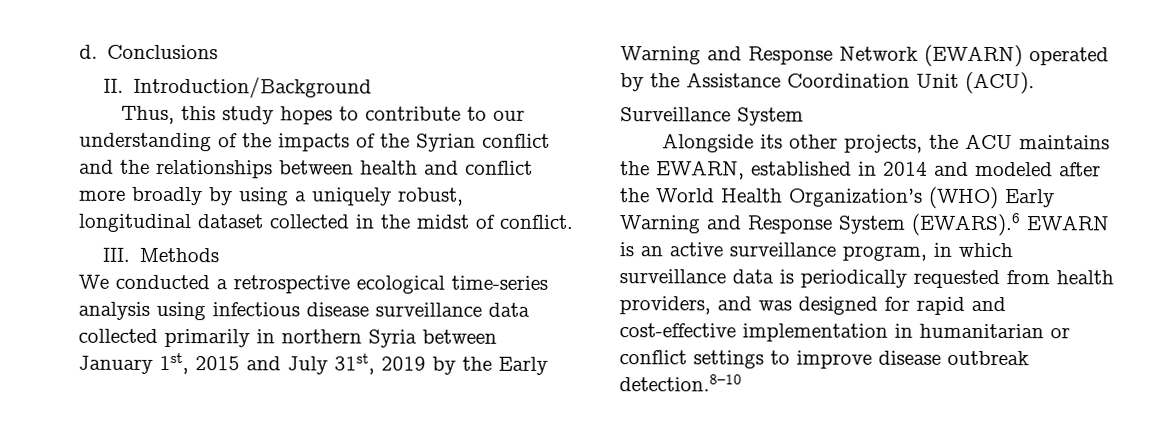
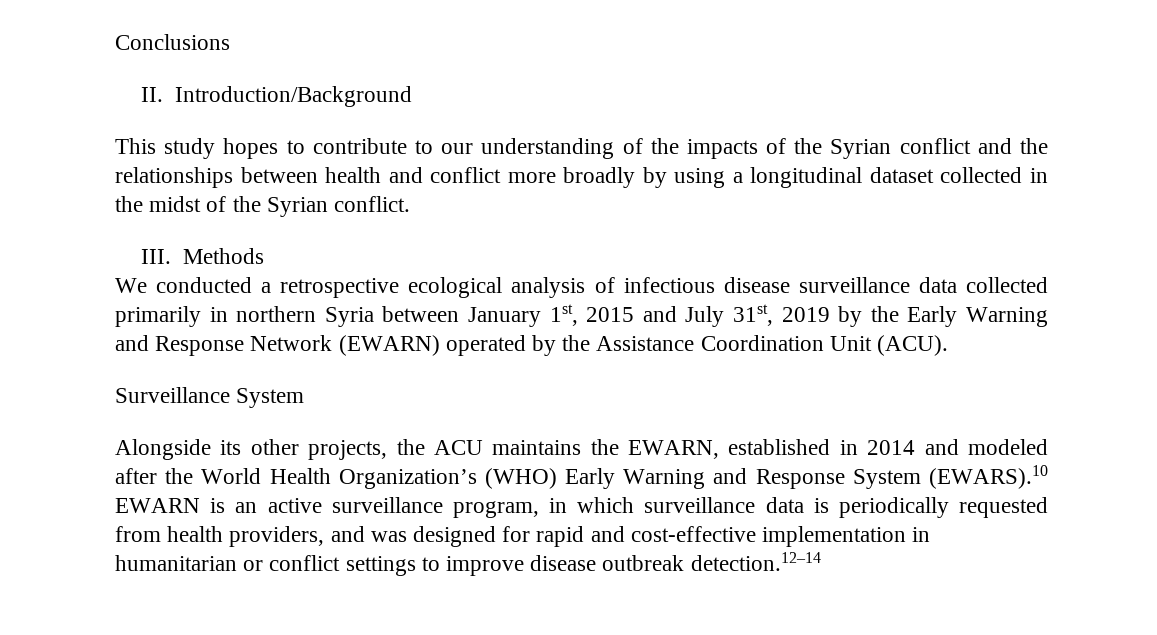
[79,44,98,59] d. -> (115, 42) none
[121,105,217,125] Thus, this -> [115,138,156,154] This
[312,187,464,206] uniquely robust, -> (743, 177) none
(496, 221) none -> [232,196,328,217] the Syrian
[451,275,548,290] [78,301,206,321] time-series analysis using -> [511,277,615,298] analysis of
[911,212,1021,237] (EWARS).6 -> [928,465,1048,489] (EWARS).10
[619,374,742,392] detection.8–10 -> [690,552,821,571] detection.12–14

